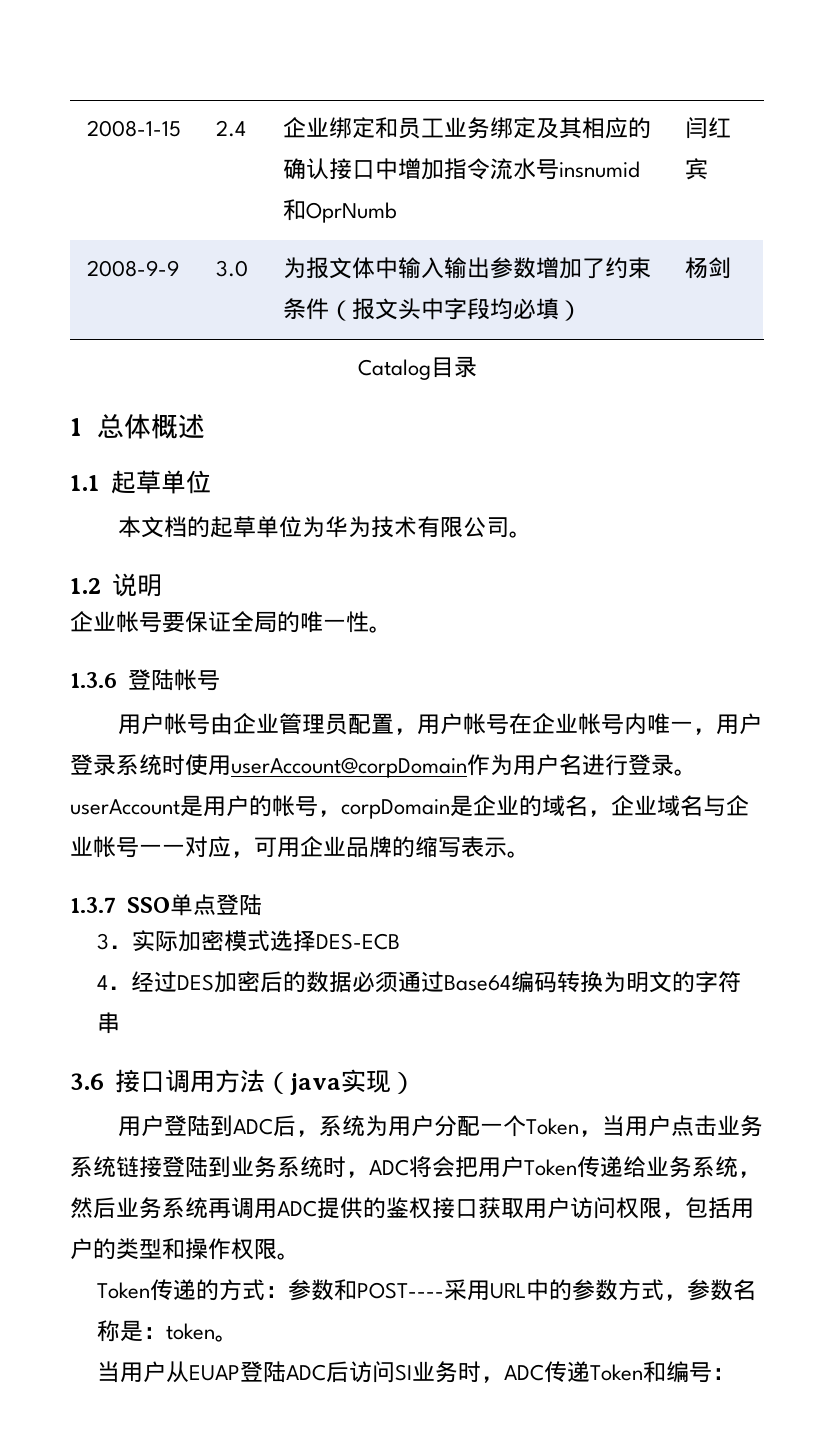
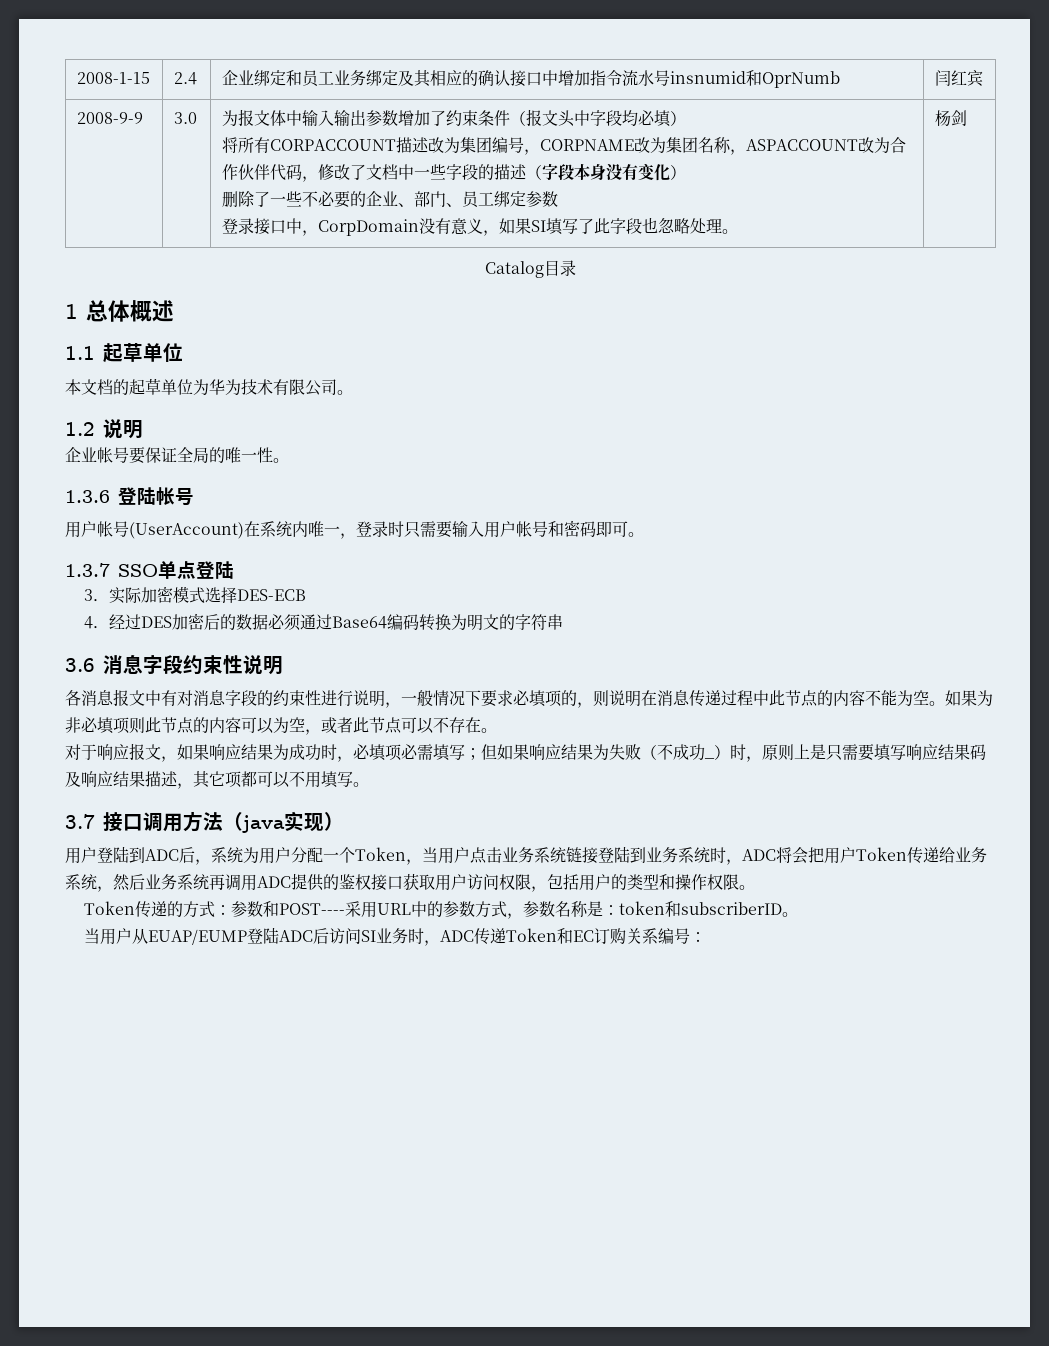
(583, 310) none -> [221,137,906,155] [221,163,686,182] [221,191,558,208] [221,217,738,236] // 将所有CORPACCOUNT描述改为集团编号，CORPNAME改为集团名称，ASPACCOUNT改为合作伙伴代码，修改了文档中一些字段的描述（字段本身没有变化） // 删除了一些不必要的企业、部门、员工绑定参数 // 登录接口中，CorpDomain没有意义，如果SI填写了此字段也忽略处理。
[210,713,763,735] [70,754,697,778] [70,795,749,819] [70,836,507,858] 由企业管理员配置，用户帐号在企业帐号内唯一，用户登录系统时使用userAccount@corpDomain作为用户名进行登录。userAccount是用户的帐号，corpDomain是企业的域名，企业域名与企业帐号一一对应，可用企业品牌的缩写表示 -> [129,520,628,539] (UserAccount)在系统内唯一，登录时只需要输入用户帐号和密码即可
(104, 1081) none -> [103,654,283,675] [65,689,993,708] [65,717,497,735] [65,743,986,762] [65,771,369,789] [65,814,95,829] 消息字段约束性说明 // 各消息报文中有对消息字段的约束性进行说明，一般情况下要求必填项的，则说明在消息传递过程中此节点的内容不能为空。如果为非必填项则此节点的内容可以为空，或者此节点可以不存在。 // 对于响应报文，如果响应结果为成功时，必填项必需填写；但如果响应结果为失败（不成功_）时，原则上是只需要填写响应结果码及响应结果描述，其它项都可以不用填写。 // 3.7
(216, 1331) none -> [664,901,782,917] 和subscriberID
[189,1365,241,1381] EUAP -> [147,929,247,945] EUAP/EUMP
(667, 1372) none -> [572,928,658,945] EC订购关系

